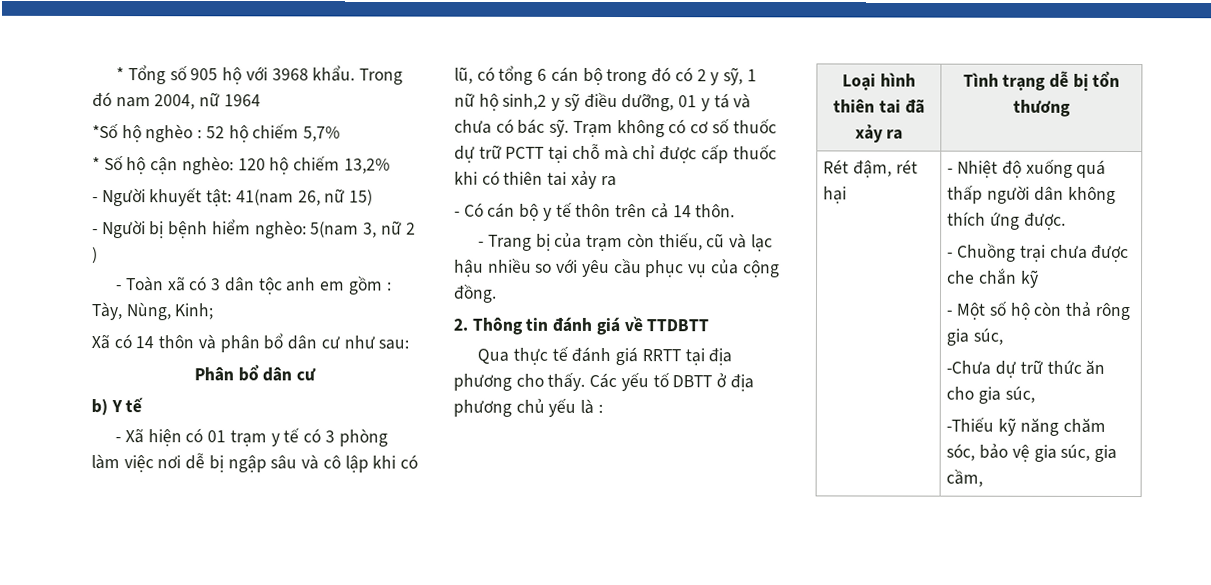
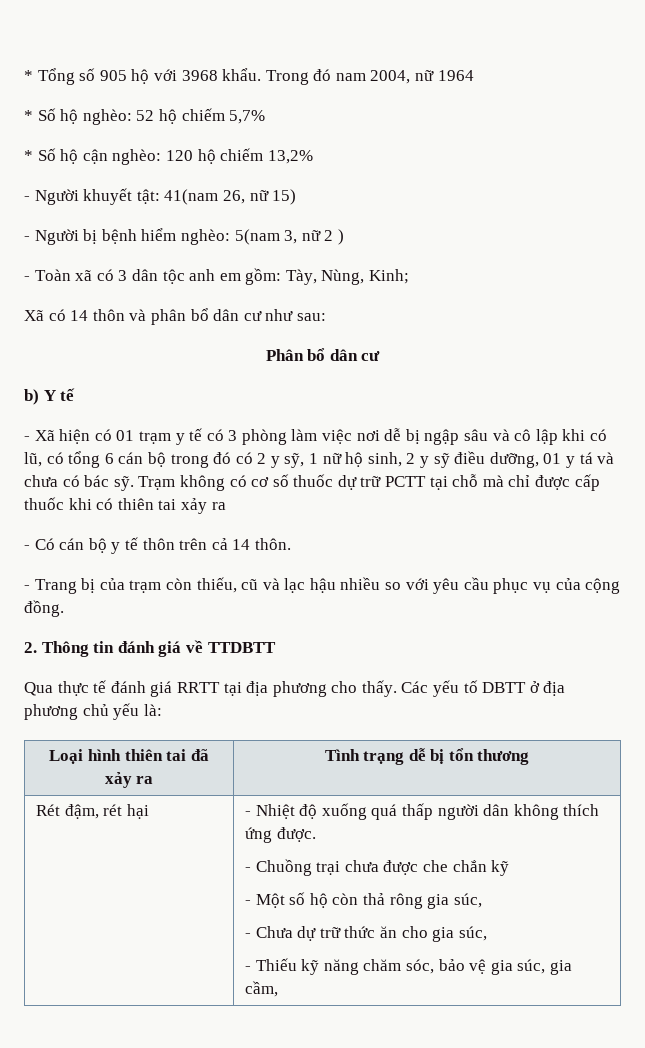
[92,124,203,143] *Số hộ nghèo : -> [24,108,132,125] * Số hộ nghèo:
[347,276,392,295] gồm : -> [245,268,282,285] gồm:
[502,93,548,110] sinh,2 -> [367,452,416,467] sinh, 2
[580,398,603,414] là : -> [143,704,162,716] là:
[946,360,992,375] -Chưa -> [245,926,293,938] - Chưa
[946,417,995,432] -Thiếu -> [245,958,297,971] - Thiếu

